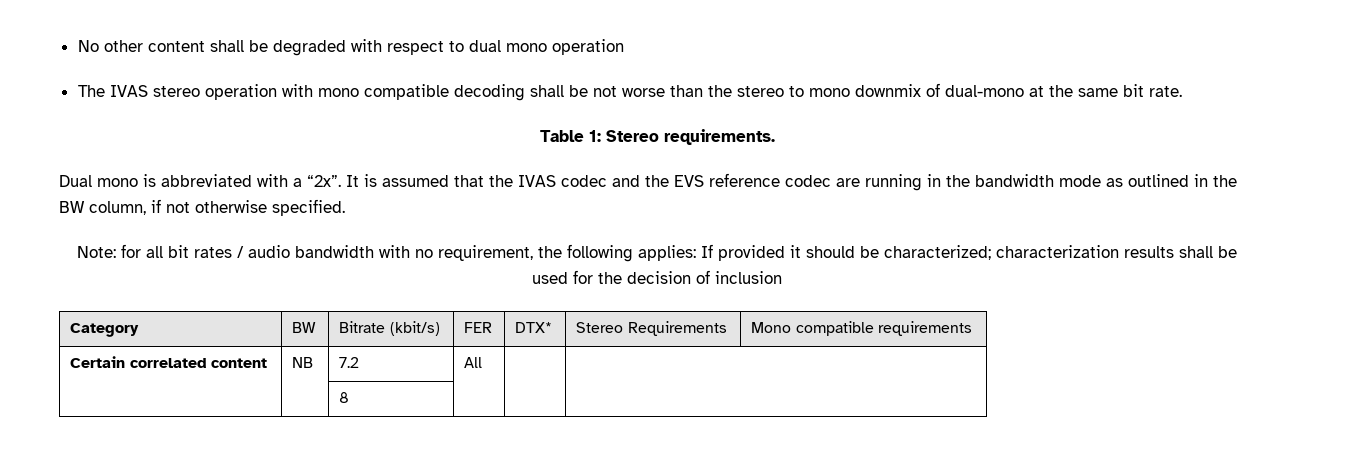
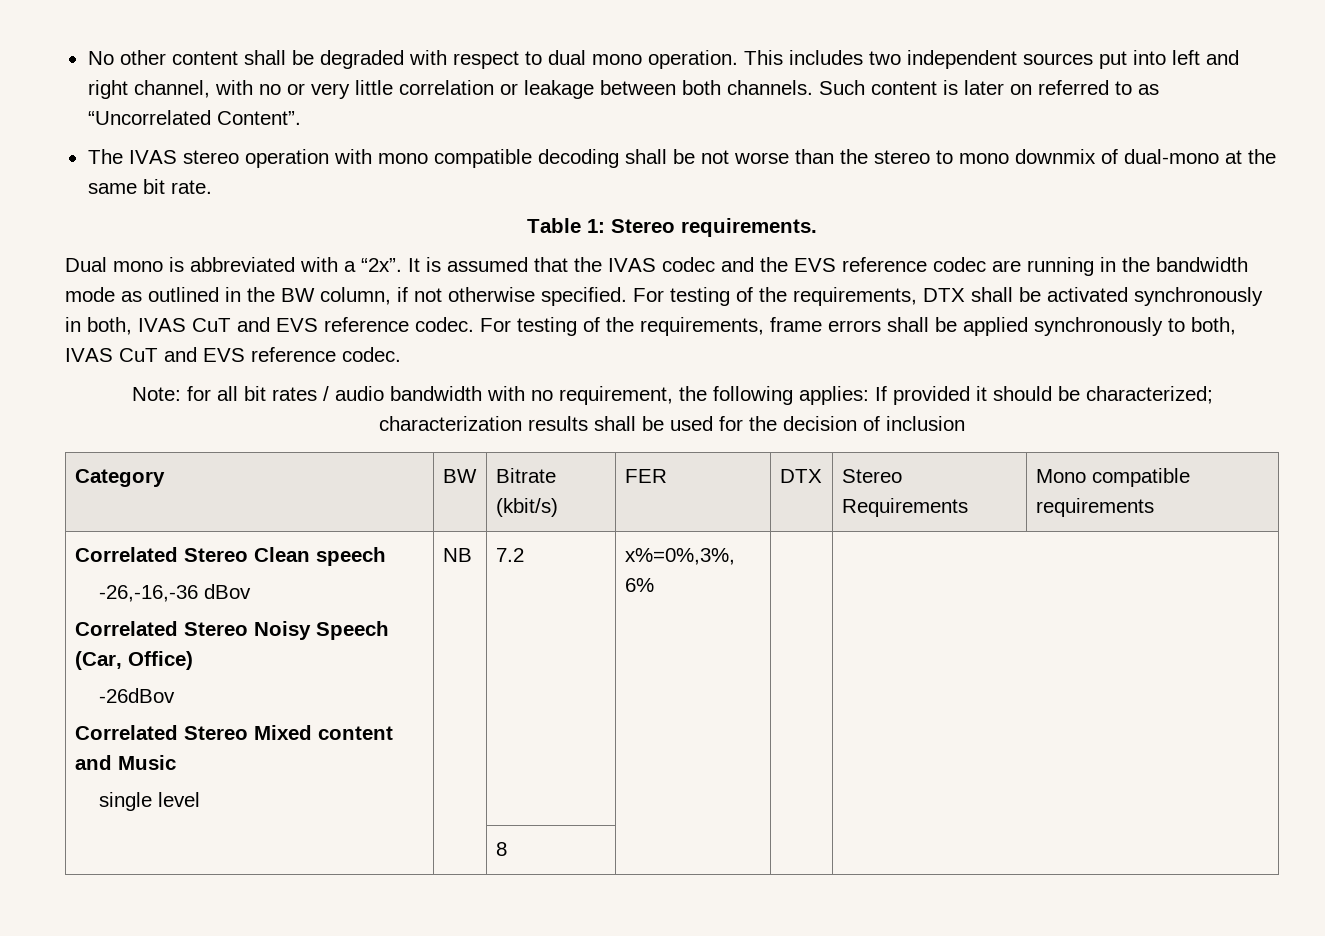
[551,39,624,55] operation -> [647,50,1239,69] [87,80,1159,99] [87,110,301,125] operation. This includes two independent sources put into left and right channel, with no or very little correlation or leakage between both channels. Such content is later on referred to as “Uncorrelated Content”.
(345, 207) none -> [633,287,1263,306] [65,317,1236,336] [65,347,401,362] For testing of the requirements, DTX shall be activated synchronously in both, IVAS CuT and EVS reference codec. For testing of the requirements, frame errors shall be applied synchronously to both, IVAS CuT and EVS reference codec.
[515,322,553,333] DTX* -> [779,469,822,483] DTX
[70,356,267,368] Certain correlated content -> [74,547,386,566] [98,584,251,602] [74,621,389,640] [74,651,193,670] [98,688,175,703] [74,725,393,740] [74,755,176,770] [98,792,200,811] Correlated Stereo Clean speech // -26,-16,-36 dBov // Correlated Stereo Noisy Speech (Car, Office) // -26dBov // Correlated Stereo Mixed content and Music // single level
[464,357,483,368] All -> [624,548,735,565] [624,578,654,592] x%=0%,3%, 6%

